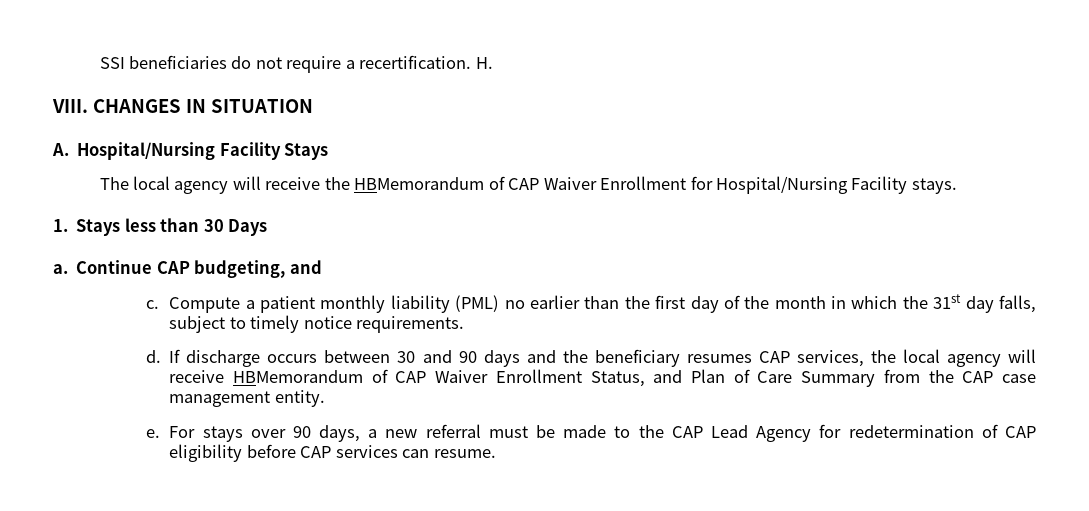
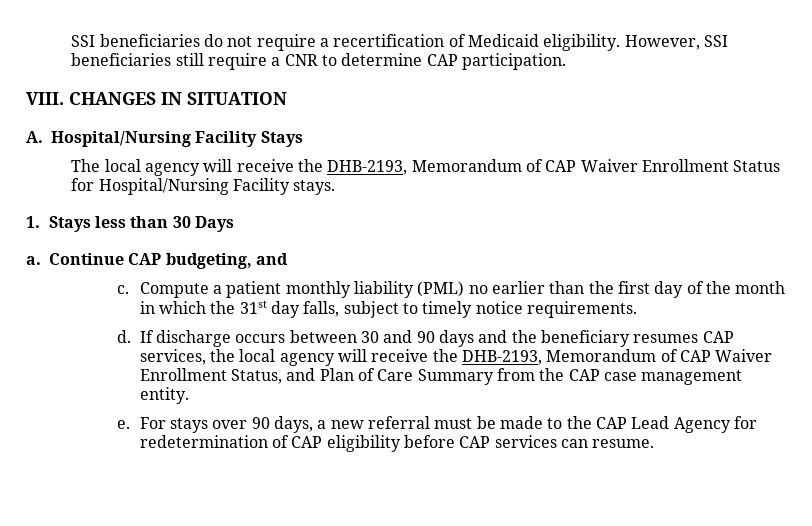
[359,55,493,69] recertification. H. -> [333,34,729,51] [71,53,567,70] recertification of Medicaid eligibility. However, SSI beneficiaries still require a CNR to determine CAP participation.
[354,176,687,190] HBMemorandum of CAP Waiver Enrollment -> [327,159,781,175] DHB-2193, Memorandum of CAP Waiver Enrollment Status
[233,370,364,383] HBMemorandum -> [432,349,657,365] the DHB-2193, Memorandum

